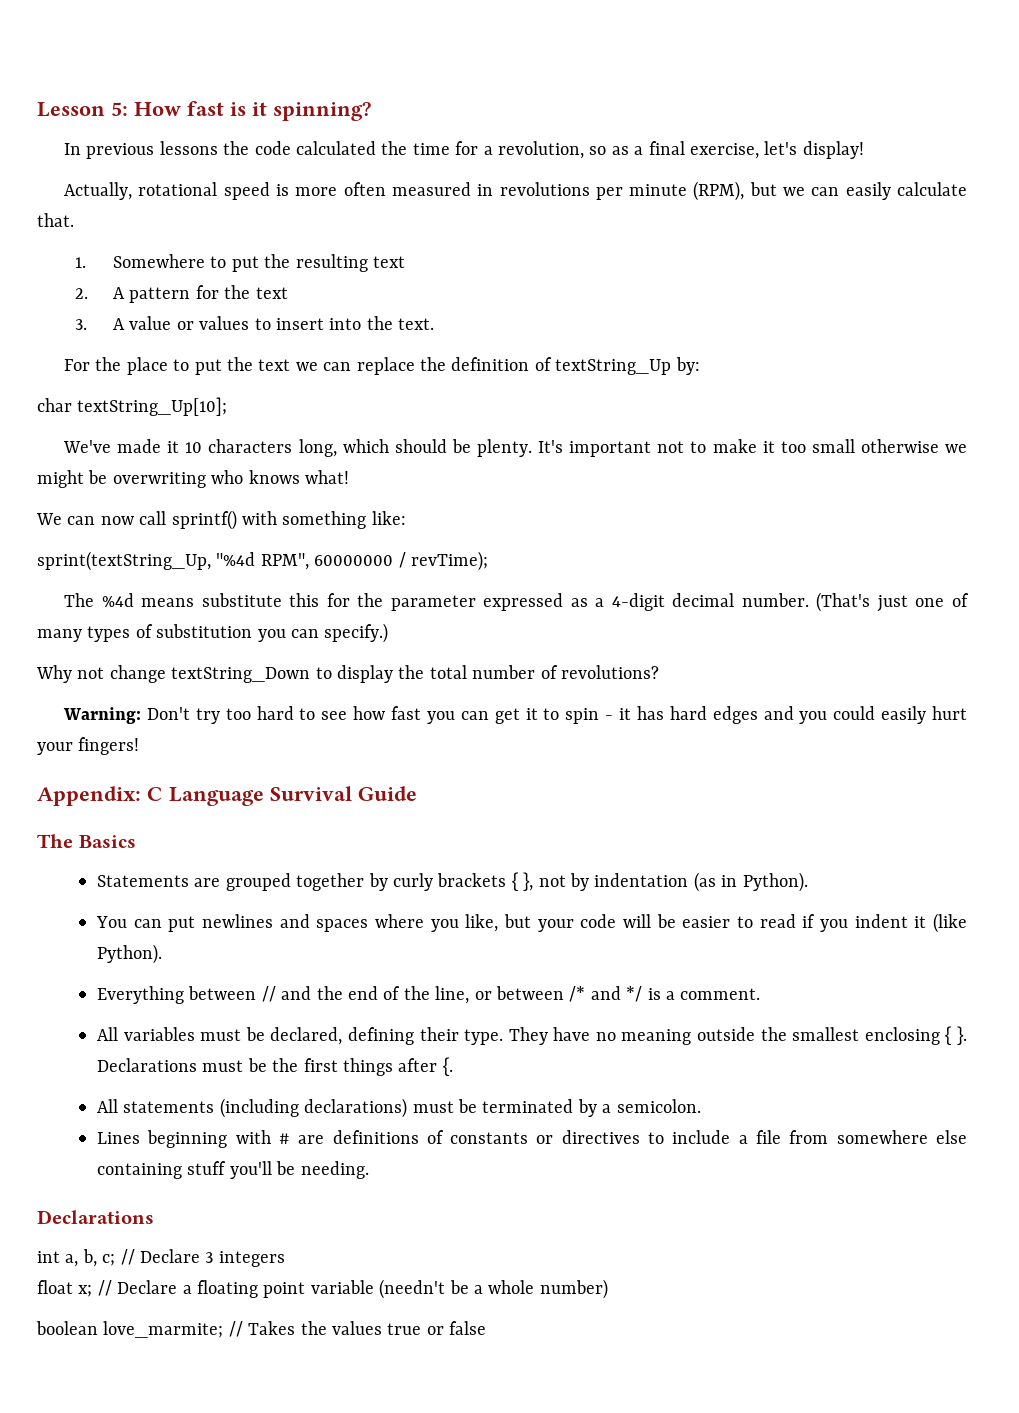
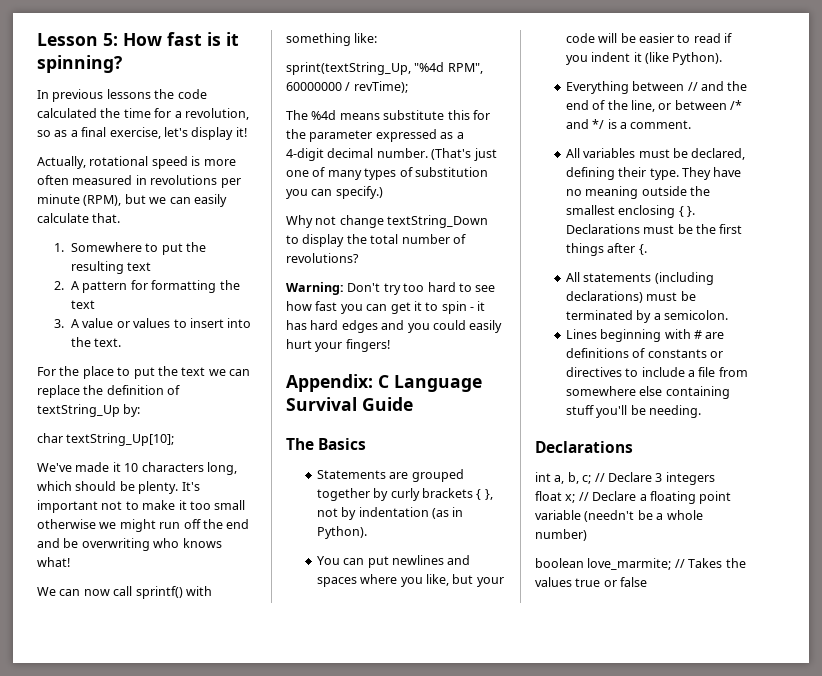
[802,141,864,159] display! -> [191,127,247,140] display it!
(219, 292) none -> [151,280,217,293] formatting
(84, 479) none -> [159,519,250,529] [37,538,60,548] run off the end and

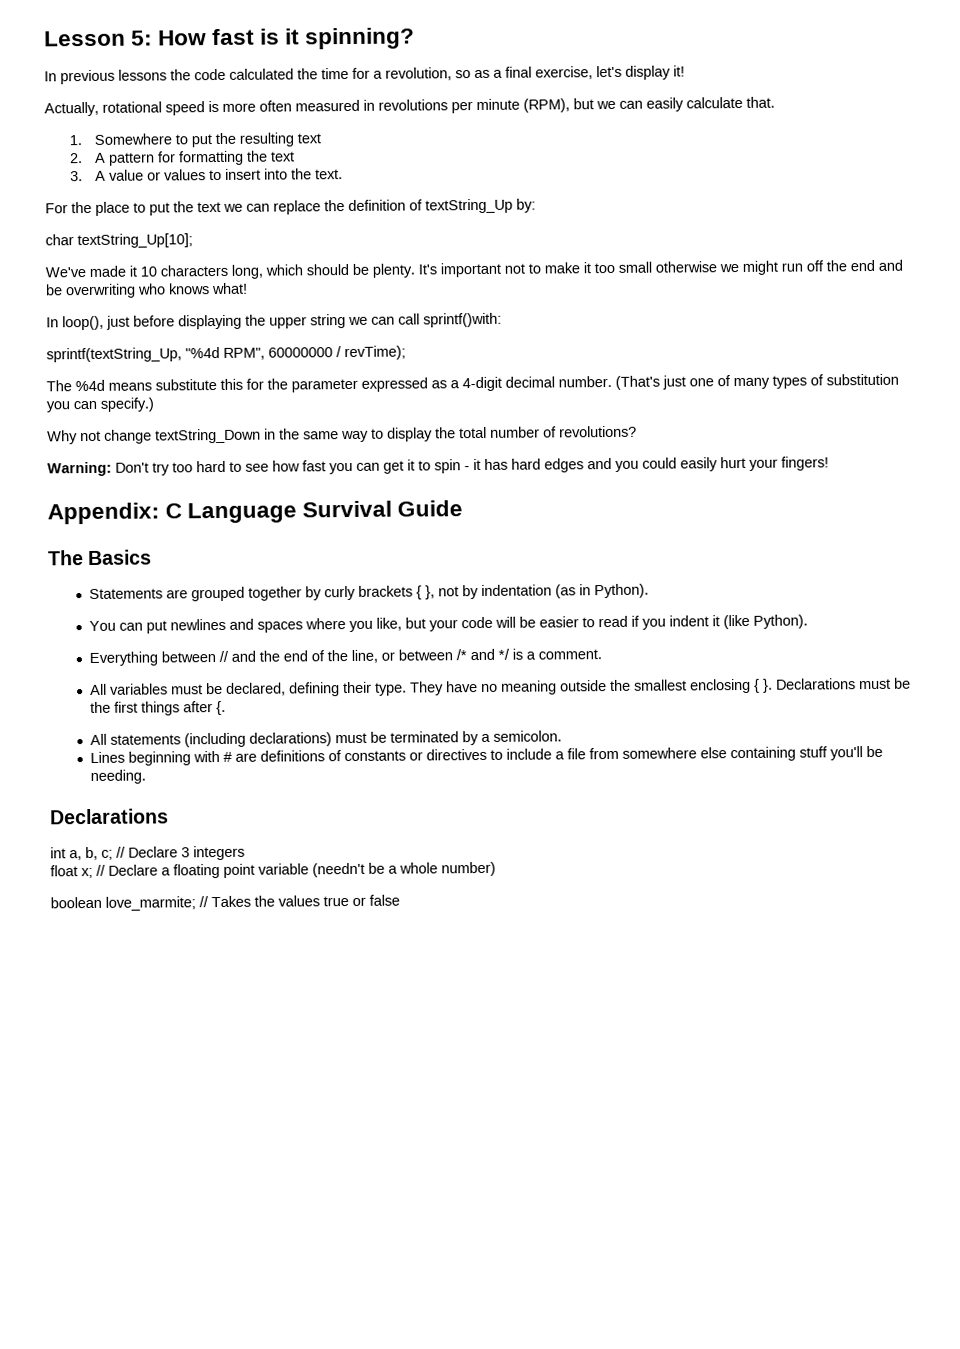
[37,586,212,599] [286,33,378,46] [286,62,411,75] We can now call sprintf() with something like: // sprint(textString_Up, -> [46,312,502,331] [46,347,182,363] In loop(), just before displaying the upper string we can call sprintf()with: // sprintf(textString_Up,
(489, 221) none -> [264,428,369,443] in the same way

